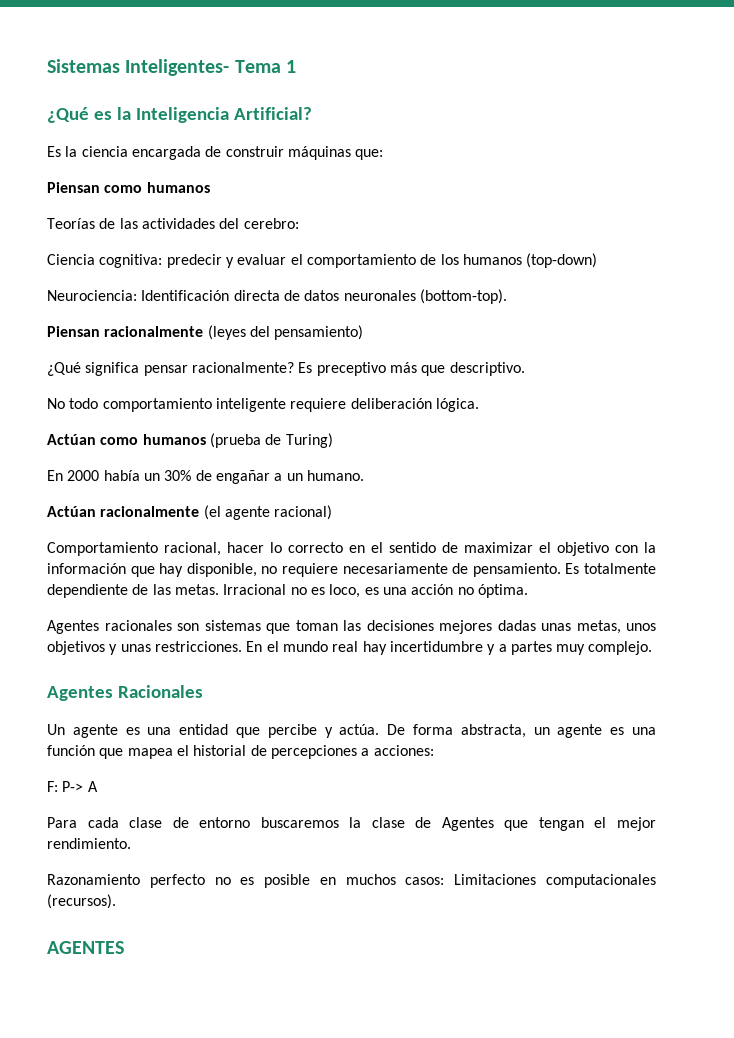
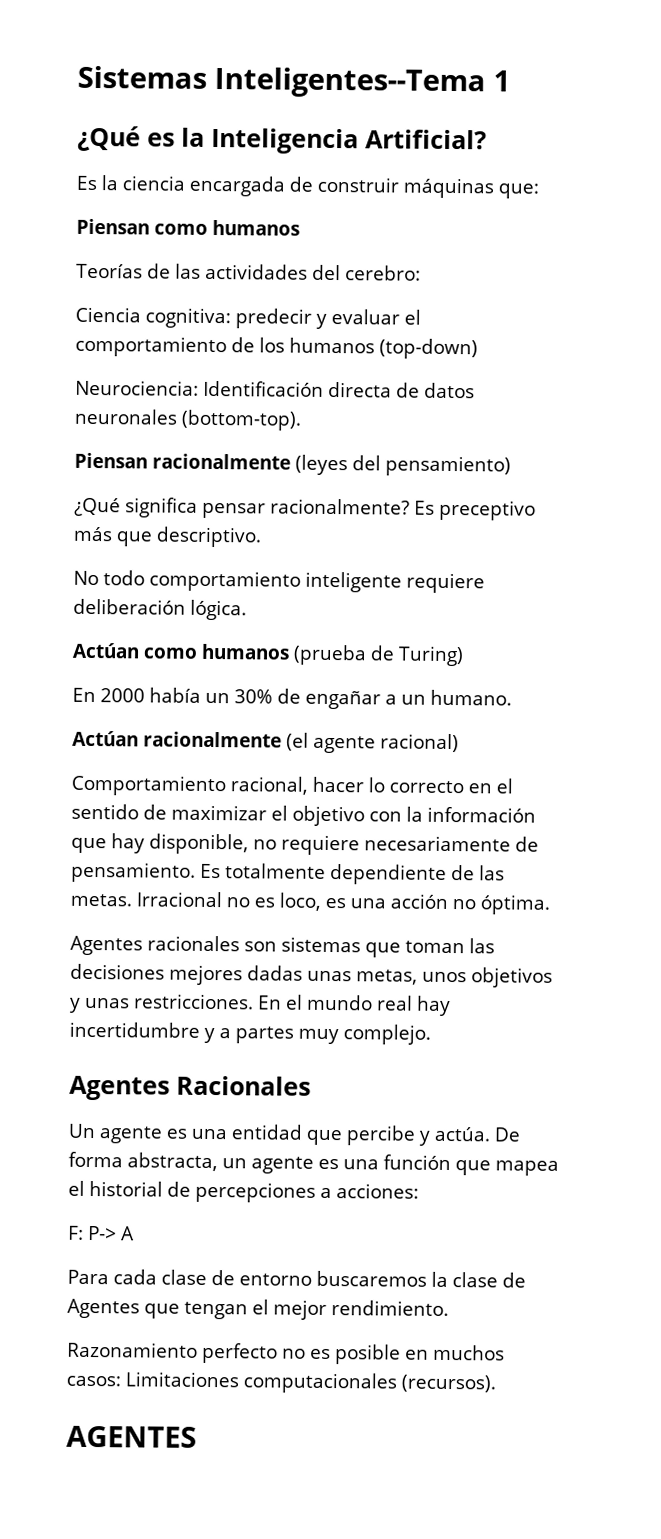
[125,59,281,76] Inteligentes- Tema -> [214,67,486,99] Inteligentes--Tema

